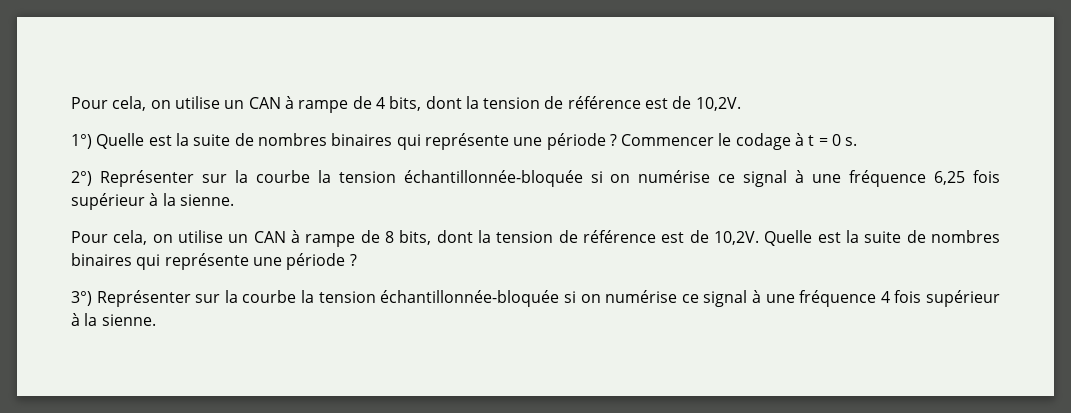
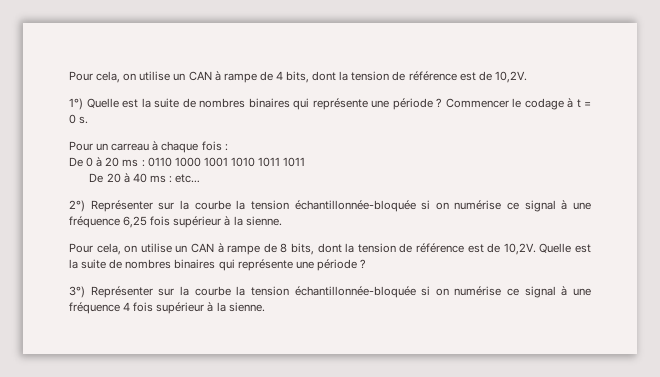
(858, 141) none -> [69,141,228,153] [69,157,306,167] [89,173,201,183] // Pour un carreau à chaque fois : // De 0 à 20 ms : 0110 1000 1001 1010 1011 1011 // De 20 à 40 ms : etc…

